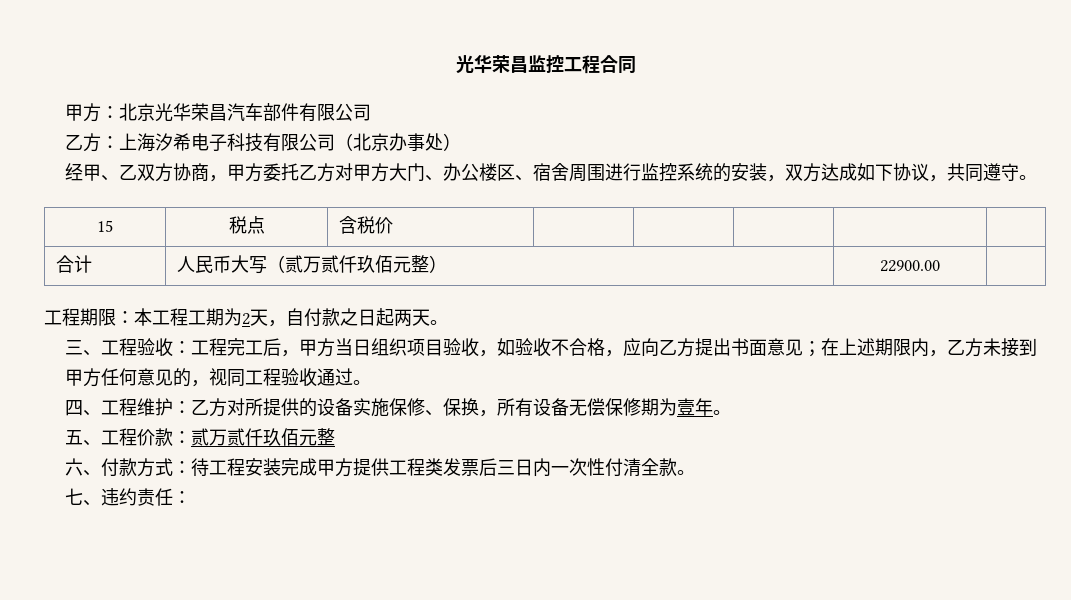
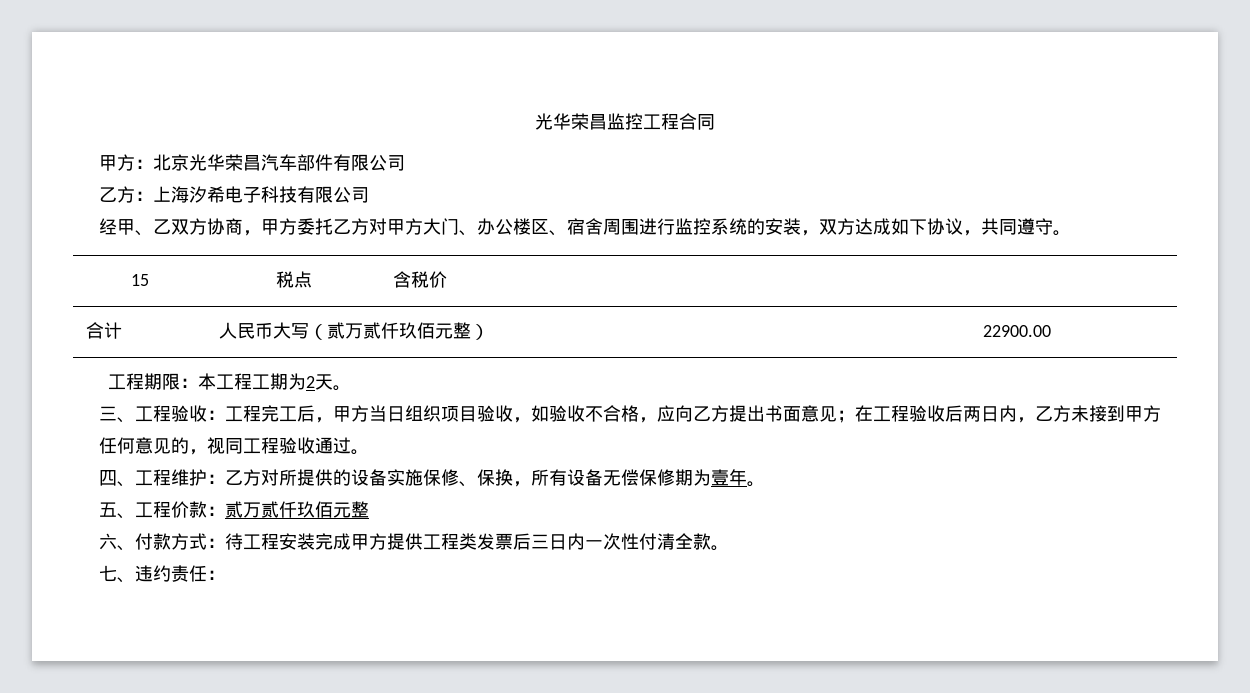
[335,133,462,151] （北京办事处） -> (369, 195) none
[268,308,430,327] ，自付款之日起两天 -> (333, 382) none
[839,338,912,356] 上述期限 -> [872,405,999,422] 工程验收后两日

